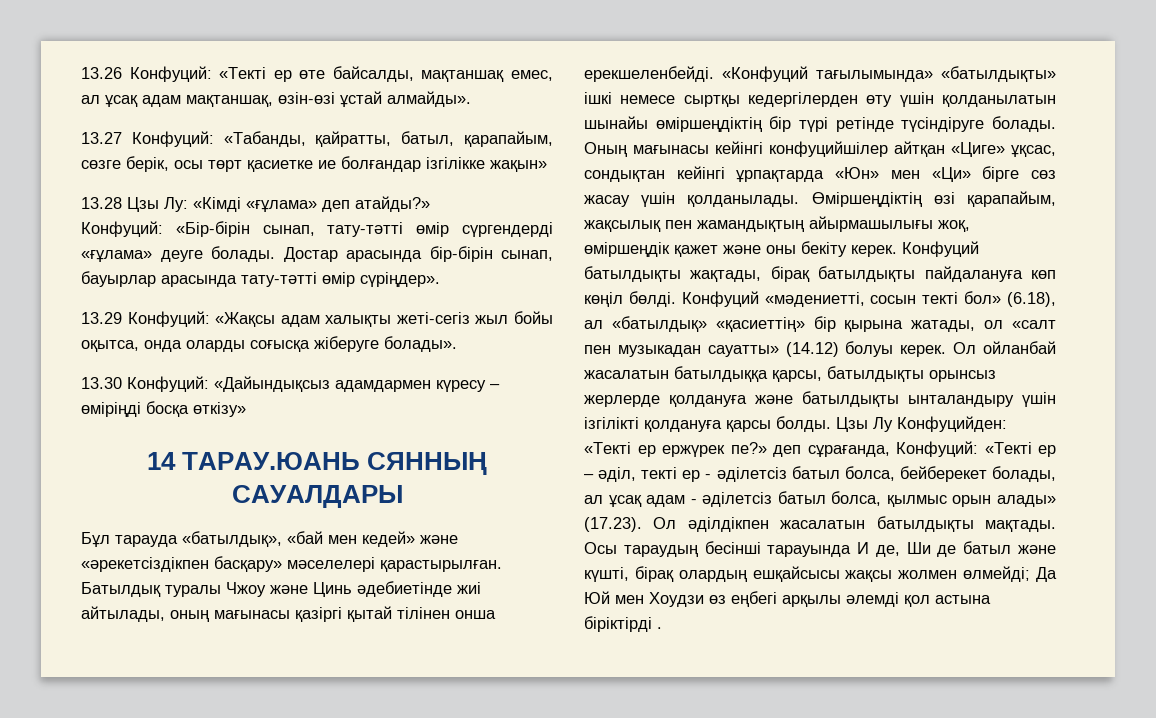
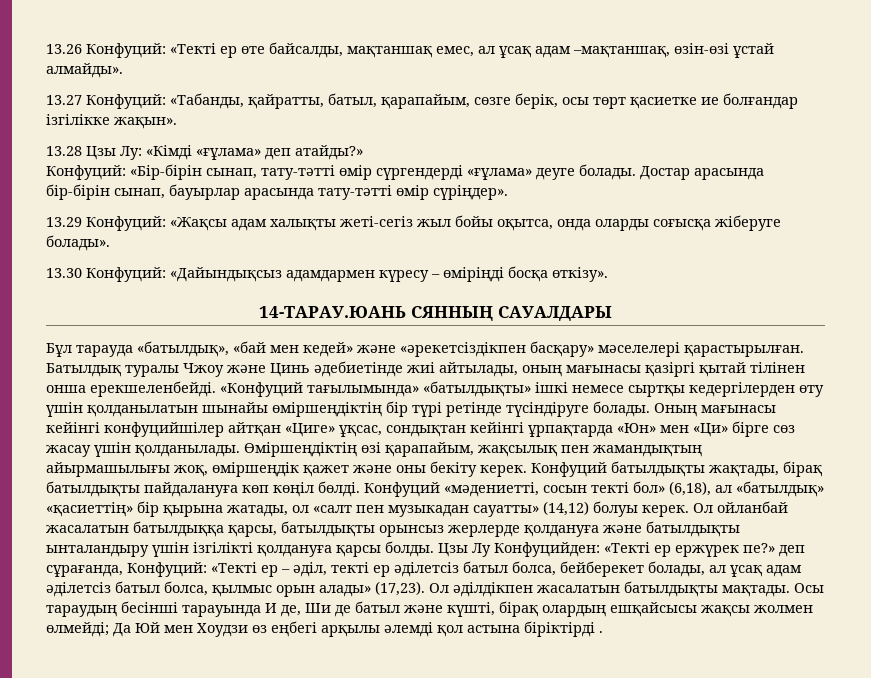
[186,95,273,107] мақтаншақ, -> [573,46,670,58] –мақтаншақ,
[490,160,547,172] жақын» -> [114,117,177,129] жақын».
[193,402,246,417] [146,452,360,470] өткізу» // 14 ТАРАУ.ЮАНЬ -> [552,267,608,282] [259,306,407,318] өткізу». // 14-ТАРАУ.ЮАНЬ
[1006,292,1056,307] (6.18), -> [669,481,711,496] (6,18),
[785,342,839,357] (14.12) -> [543,501,589,516] (14,12)
[705,474,712,479] - -> (390, 571) none
[690,499,697,504] - -> (802, 571) none
[584,517,642,532] (17.23). -> [375,581,425,596] (17,23).

